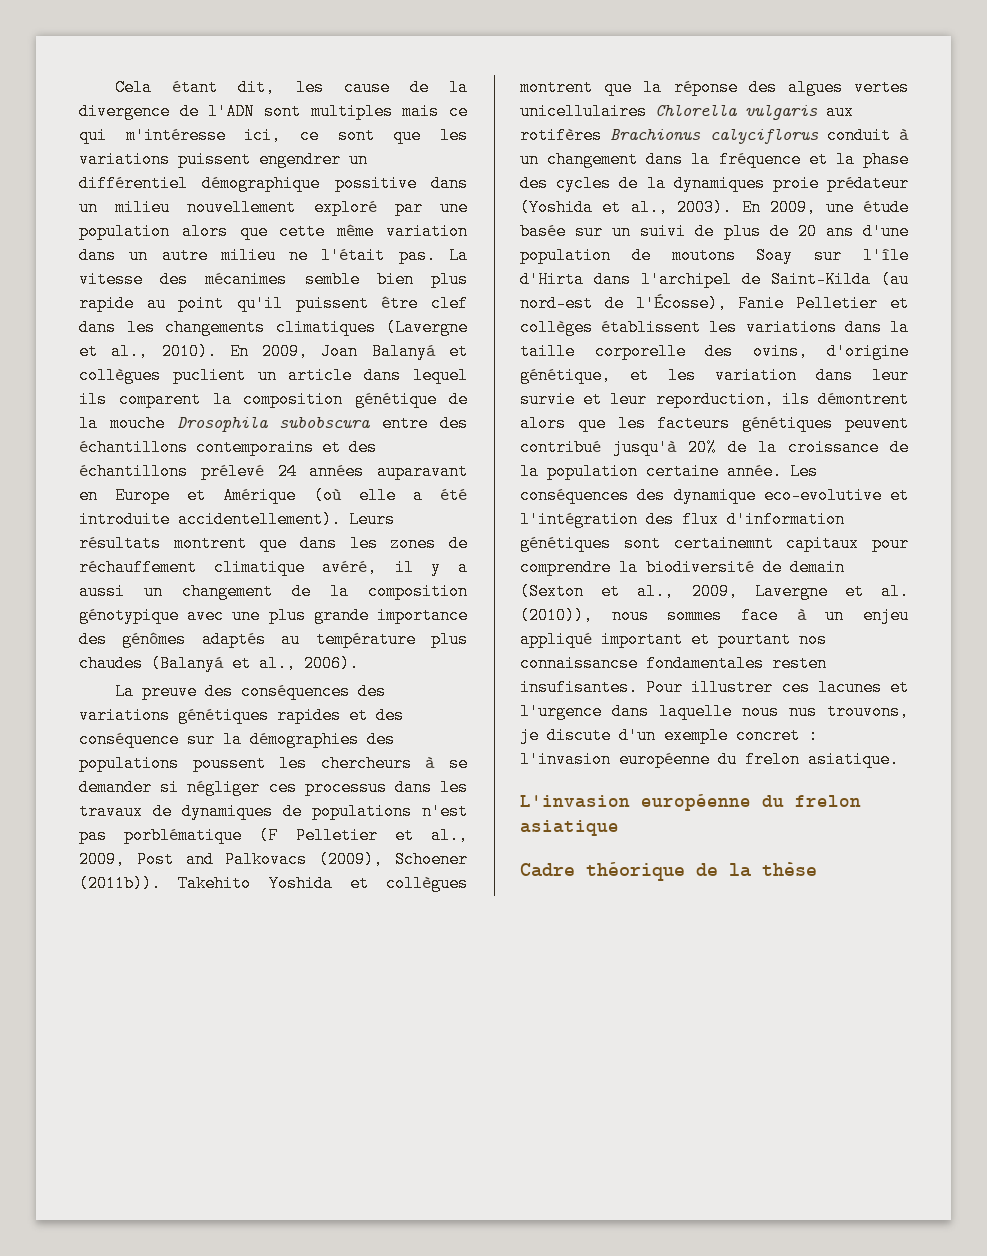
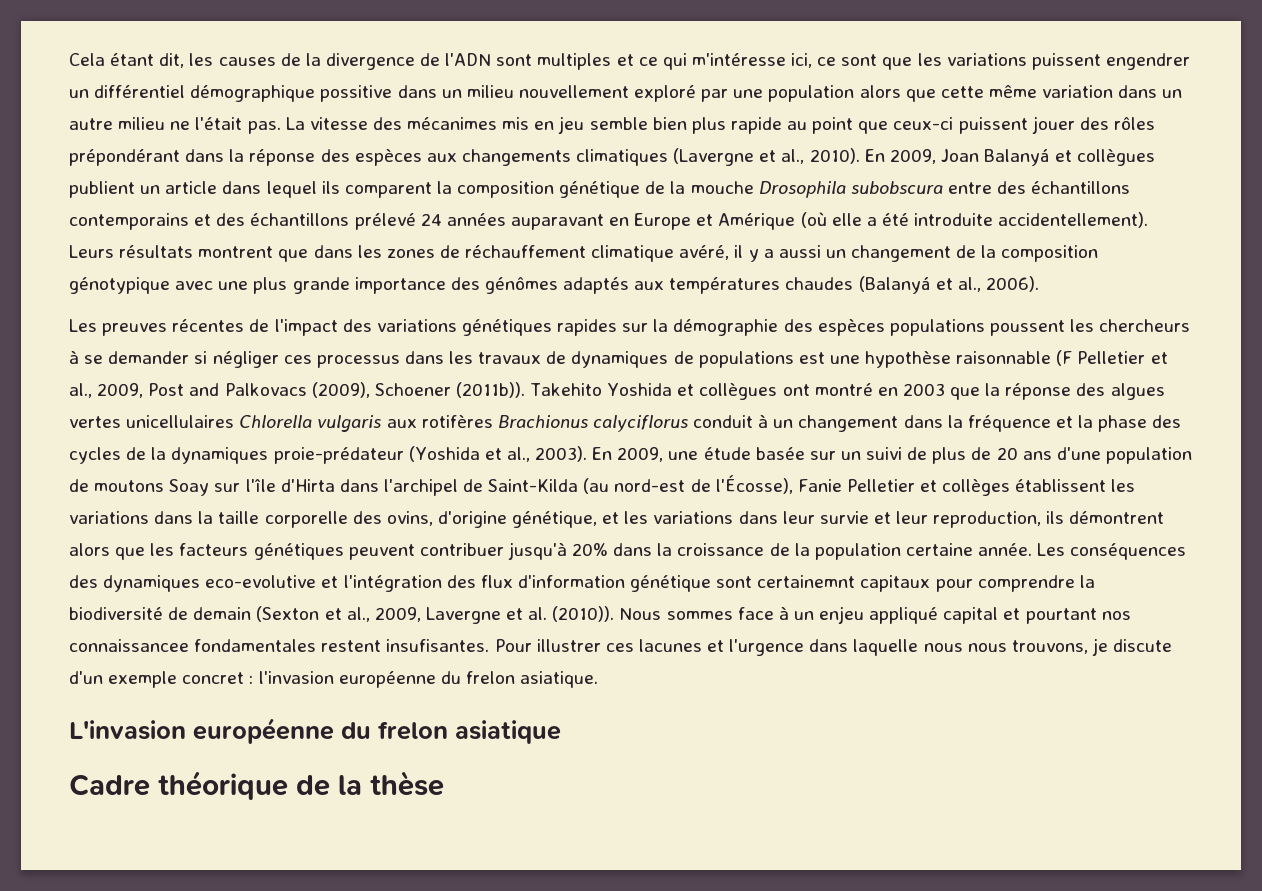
[343,79,390,96] cause -> [218,57,276,66] causes
[402,103,440,120] mais -> [616,54,634,66] et
(288, 279) none -> [502,116,585,134] mis en jeu
[237,295,468,312] [79,319,155,336] qu'il puissent être clef dans les -> [858,116,1155,134] [69,149,457,166] que ceux-ci puissent jouer des rôles prépondérant dans la réponse des espèces aux
[172,367,246,384] puclient -> [69,181,135,198] publient
[281,631,468,648] au température plus -> [634,277,781,294] aux températures
[115,683,387,700] [79,707,404,724] [79,731,395,748] La preuve des conséquences des variations génétiques rapides et des conséquence sur la démographies des -> [69,319,885,336] Les preuves récentes de l'impact des variations génétiques rapides sur la démographie des espèces
[422,803,468,820] [79,827,243,844] n'est pas porblématique -> [798,351,1052,368] est une hypothèse raisonnable
[520,79,593,96] montrent -> [782,383,945,396] ont montré en 2003
[772,175,909,192] proie prédateur -> [273,447,404,464] proie-prédateur
[715,367,797,384] variation -> [653,511,734,524] variations
[655,391,774,408] reporduction, -> [933,511,1042,528] reproduction,
[520,439,601,456] contribué -> [419,543,504,556] contribuer
[727,439,747,456] de -> [613,543,653,556] dans
[673,487,756,504] dynamique -> [103,575,201,592] dynamiques
[520,535,611,552] génétiques -> [630,575,712,592] génétique
[520,607,649,624] (2010)), nous -> [552,606,662,622] (2010)). Nous
[601,631,683,648] important -> [943,607,999,624] capital
[520,655,827,672] connaissancse fondamentales resten -> [69,639,382,652] connaissancee fondamentales restent
[789,703,817,720] nus -> [967,643,1007,652] nous

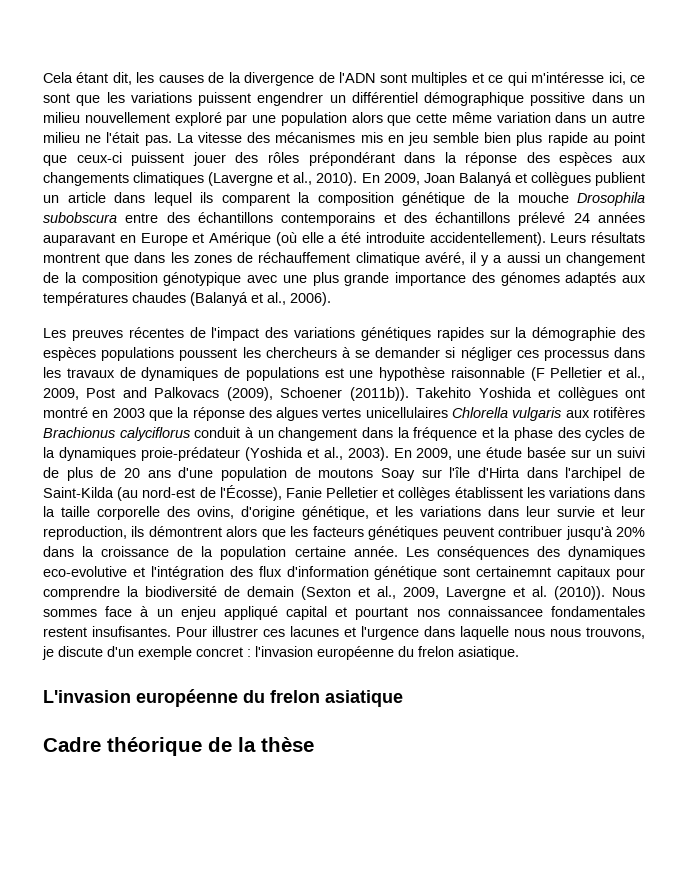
[407,117,498,130] mécanimes -> [275,132,356,143] mécanismes
[484,277,558,294] génômes -> [500,272,560,286] génomes

